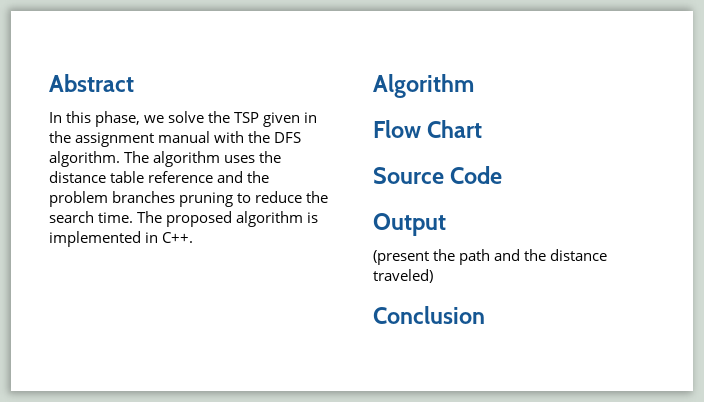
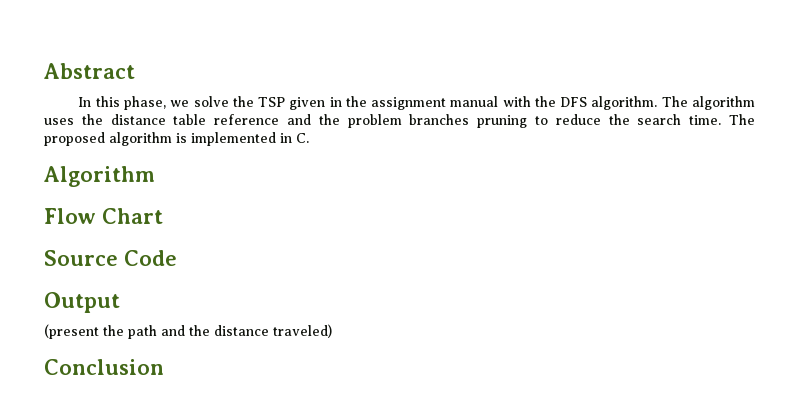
[162,232,194,243] C++. -> [296,133,309,143] C.

